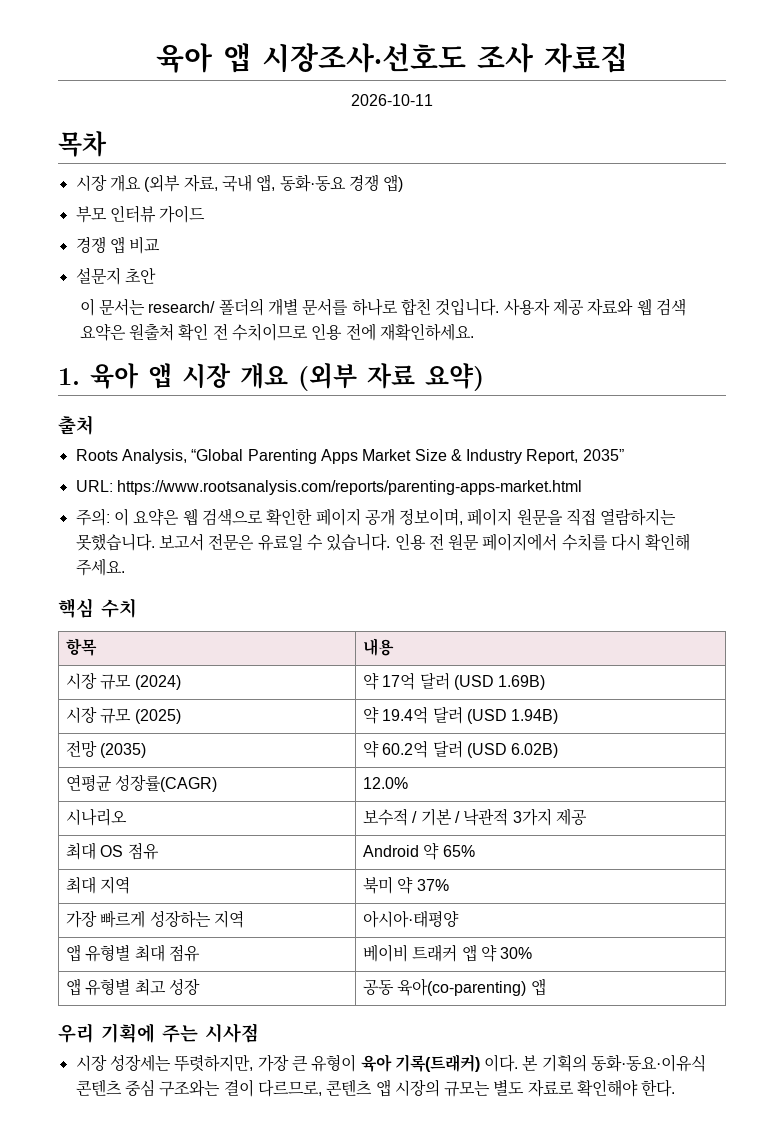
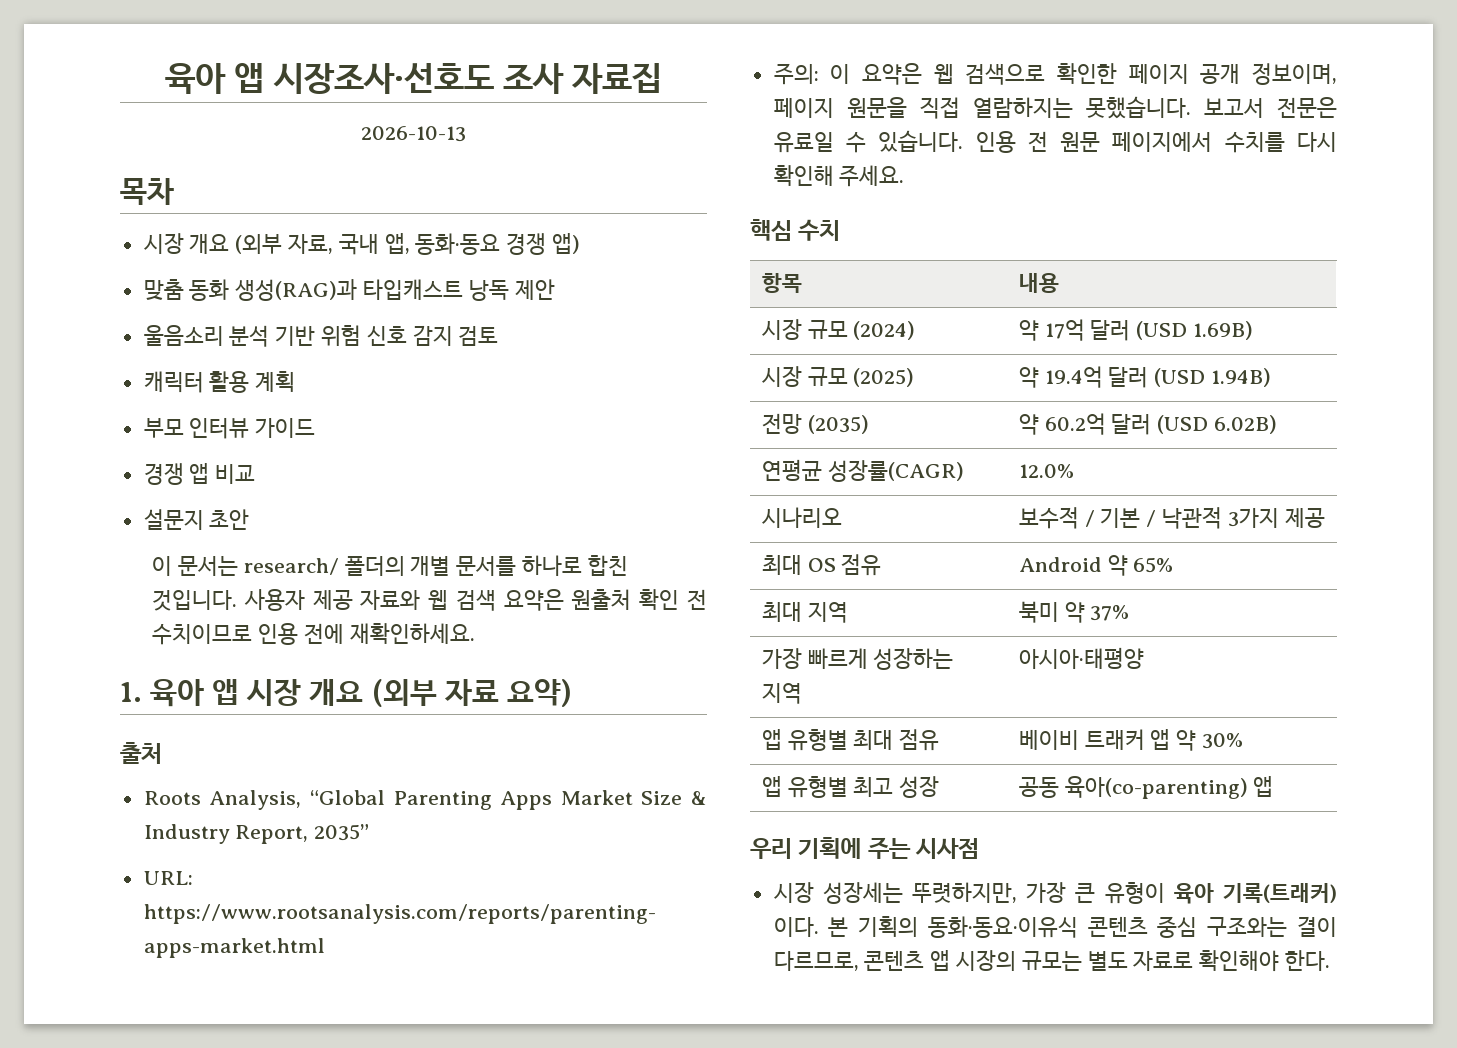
[351,94,433,106] 2026-10-11 -> [361,126,466,142] 2026-10-13
(404, 183) none -> [143,279,555,301] [143,325,499,347] [143,371,296,393] // 맞춤 동화 생성(RAG)과 타입캐스트 낭독 제안 // 울음소리 분석 기반 위험 신호 감지 검토 // 캐릭터 활용 계획

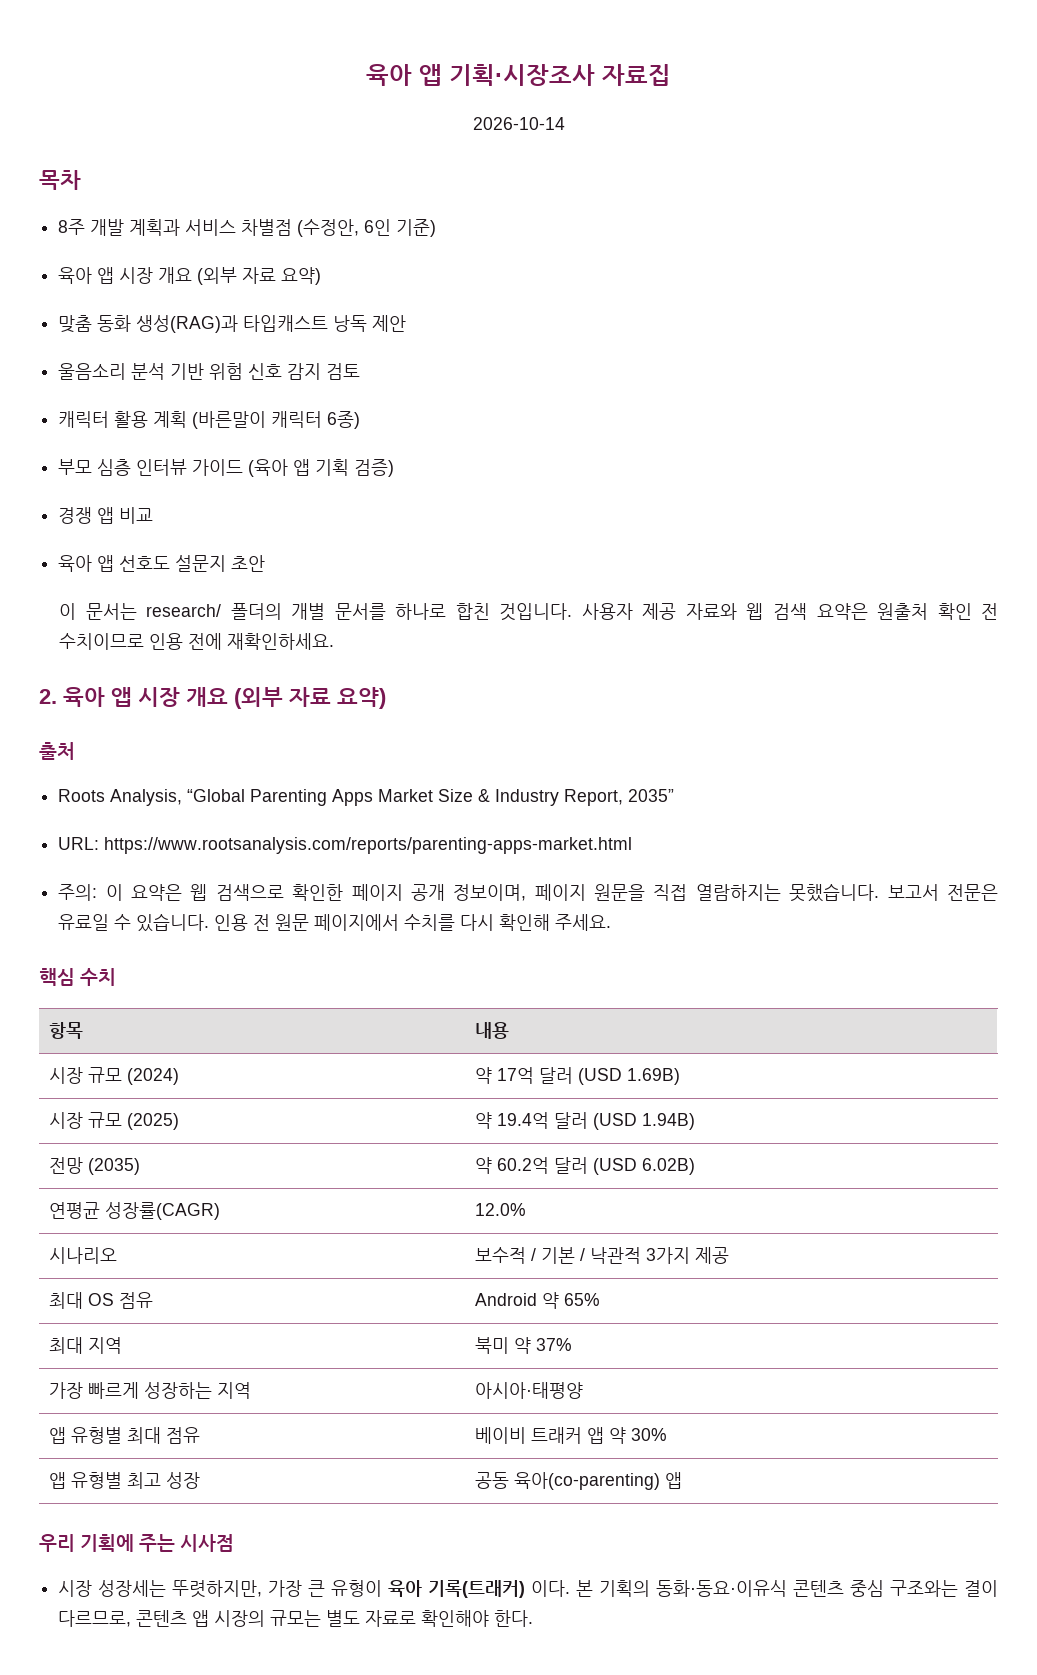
[165,63,564,94] 육아 앱 시장조사·선호도 조사 -> [366,64,595,86] 육아 앱 기획·시장조사
[361,126,466,142] 2026-10-13 -> [472,117,565,130] 2026-10-14
[143,233,581,255] 시장 개요 (외부 자료, 국내 앱, 동화·동요 경쟁 앱) -> [58,219,437,237] [58,267,322,285] 8주 개발 계획과 서비스 차별점 (수정안, 6인 기준) // 육아 앱 시장 개요 (외부 자료 요약)
(296, 381) none -> [192,411,361,429] (바른말이 캐릭터 6종)
(184, 428) none -> [97,459,132,476] 심층
(316, 428) none -> [248,459,395,477] (육아 앱 기획 검증)
(256, 474) none -> [58,555,171,572] 육아 앱 선호도
[120,682,142,702] 1. -> [39,689,57,704] 2.

